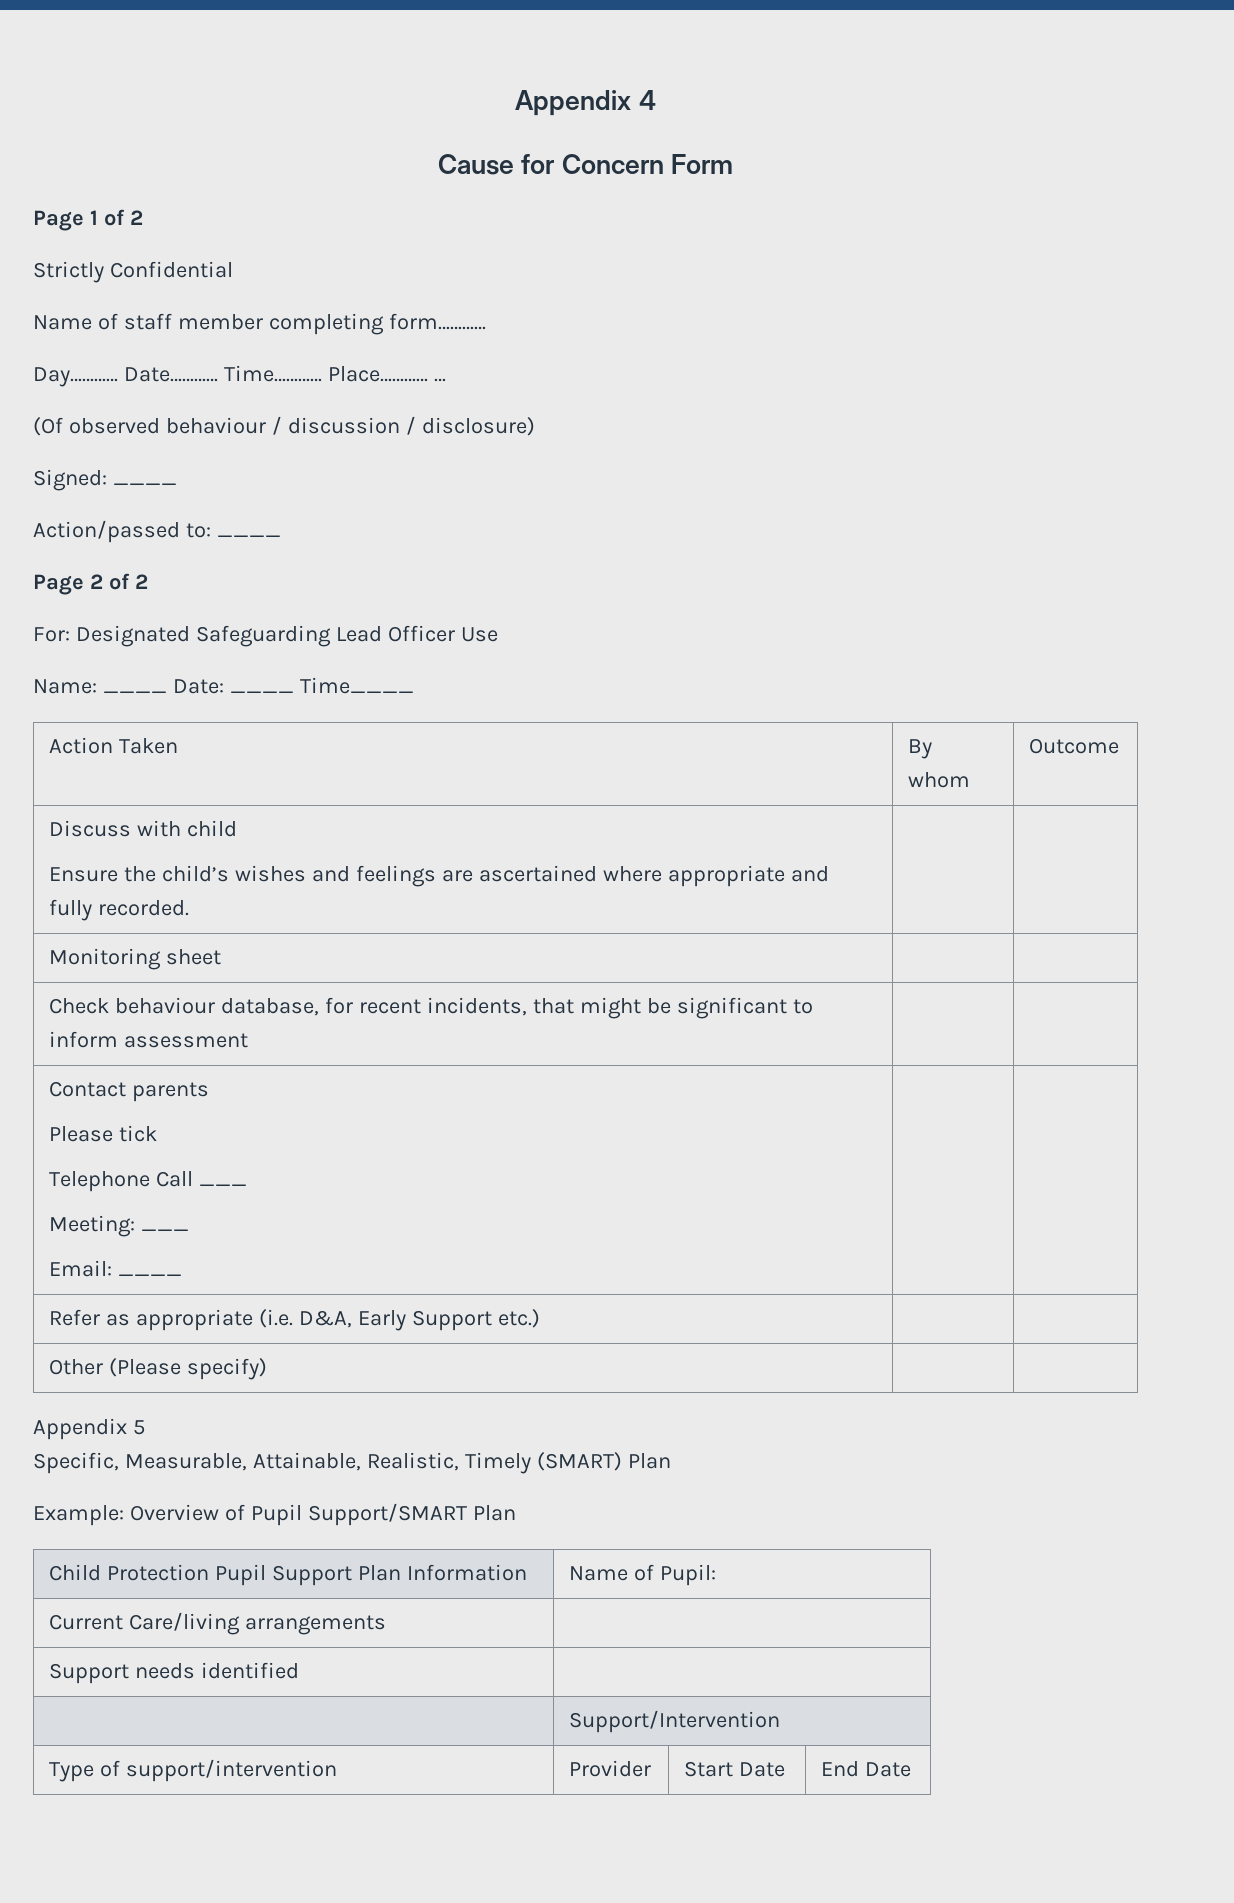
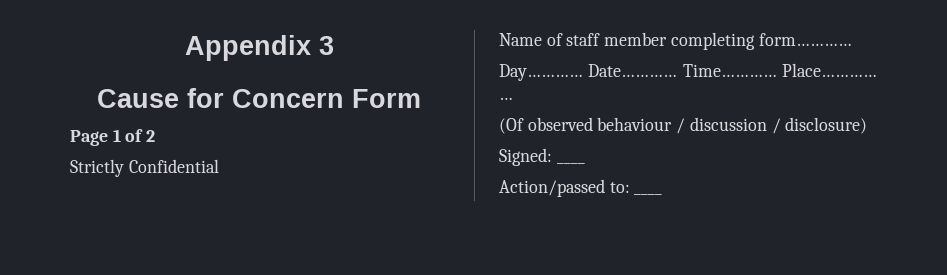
[515,90,656,116] Appendix 4 -> [184,35,334,61] Appendix 3
[33,573,148,595] [33,625,498,647] [33,677,414,694] [49,737,179,754] [908,739,933,759] [908,772,971,788] [1029,738,1120,754] [49,820,238,837] [49,865,829,887] [49,899,190,921] [49,948,222,970] [49,997,813,1019] [49,1031,249,1048] [49,1081,210,1102] [49,1125,158,1142] [49,1171,248,1192] [49,1215,190,1237] [49,1260,183,1277] [49,1309,540,1331] [49,1358,268,1380] [33,1418,145,1440] [33,1452,671,1474] [33,1503,516,1526] [49,1564,528,1586] [569,1564,717,1586] [49,1612,387,1635] [49,1662,300,1684] [569,1710,781,1733] [49,1759,338,1782] [569,1760,652,1777] [684,1761,786,1777] [821,1761,912,1777] // Page 2 of 2 // For: Designated Safeguarding Lead Officer Use // Name: ____ Date: ____ Time____ // Action Taken | By whom | Outcome // Discuss with child // Ensure the child’s wishes and feelings are ascertained where appropriate and fully recorded. | | // Monitoring sheet | | // Check behaviour database, for recent incidents, that might be significant to inform assessment | | // Contact parents // Please tick // Telephone Call ___ // Meeting: ___ // Email: ____ | | // Refer as appropriate (i.e. D&A, Early Support etc.) | | // Other (Please specify) | | // Appendix 5 // Specific, Measurable, Attainable, Realistic, Timely (SMART) Plan // Example: Overview of Pupil Support/SMART Plan // Child Protection Pupil Support Plan Information | Name of Pupil: // Current Care/living arrangements | // Support needs identified | // | Support/Intervention // Type of support/intervention | Provider | Start Date | End Date -> (663, 194) none

